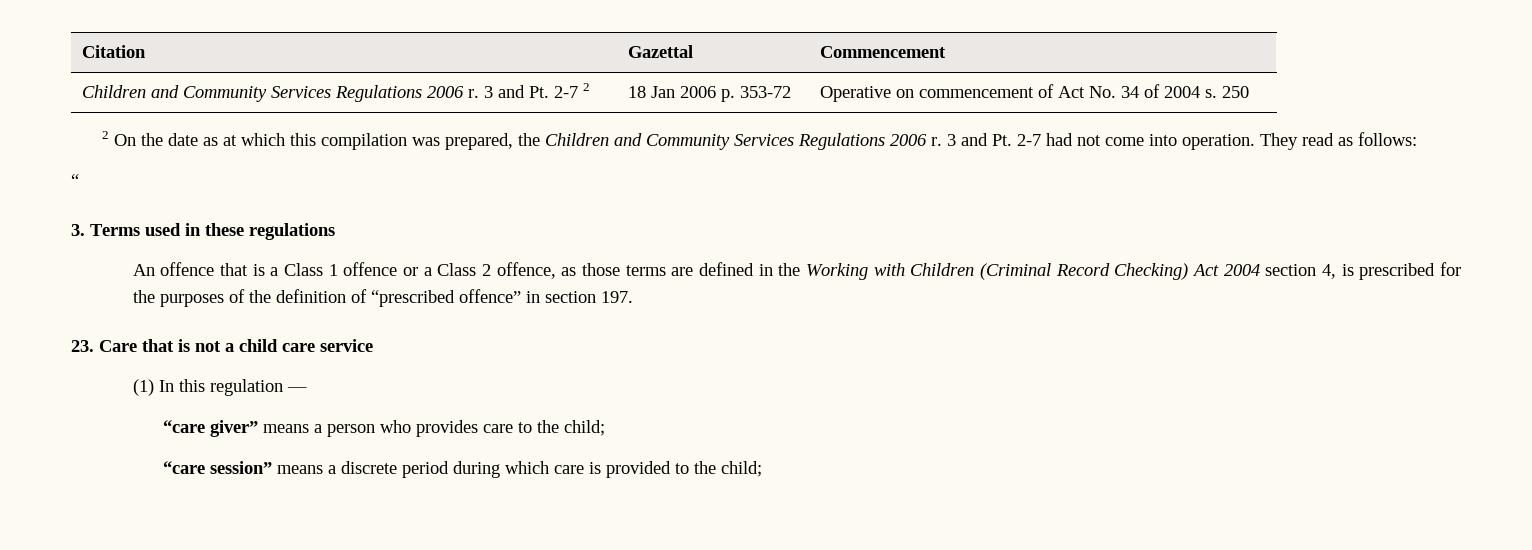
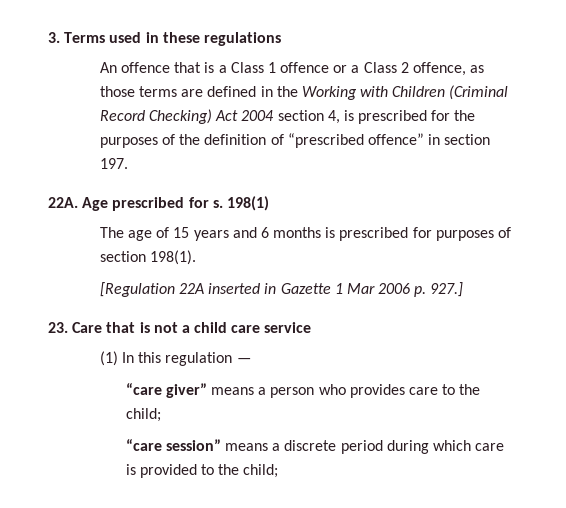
[81,45,146,58] [627,45,693,58] [819,46,946,58] [81,83,590,102] [627,86,791,102] [819,84,1249,102] [101,131,1417,150] [71,174,79,187] Citation | Gazettal | Commencement // Children and Community Services Regulations 2006 r. 3 and Pt. 2-7 2 | 18 Jan 2006 p. 353-72 | Operative on commencement of Act No. 34 of 2004 s. 250 // 2 On the date as at which this compilation was prepared, the Children and Community Services Regulations 2006 r. 3 and Pt. 2-7 had not come into operation. They read as follows: // “ // -> (48, 37) none
(633, 297) none -> [48,196,269,211] [99,227,511,241] [99,250,196,265] [99,282,464,297] // 22A. Age prescribed for s. 198(1) // The age of 15 years and 6 months is prescribed for purposes of section 198(1). // [Regulation 22A inserted in Gazette 1 Mar 2006 p. 927.]

